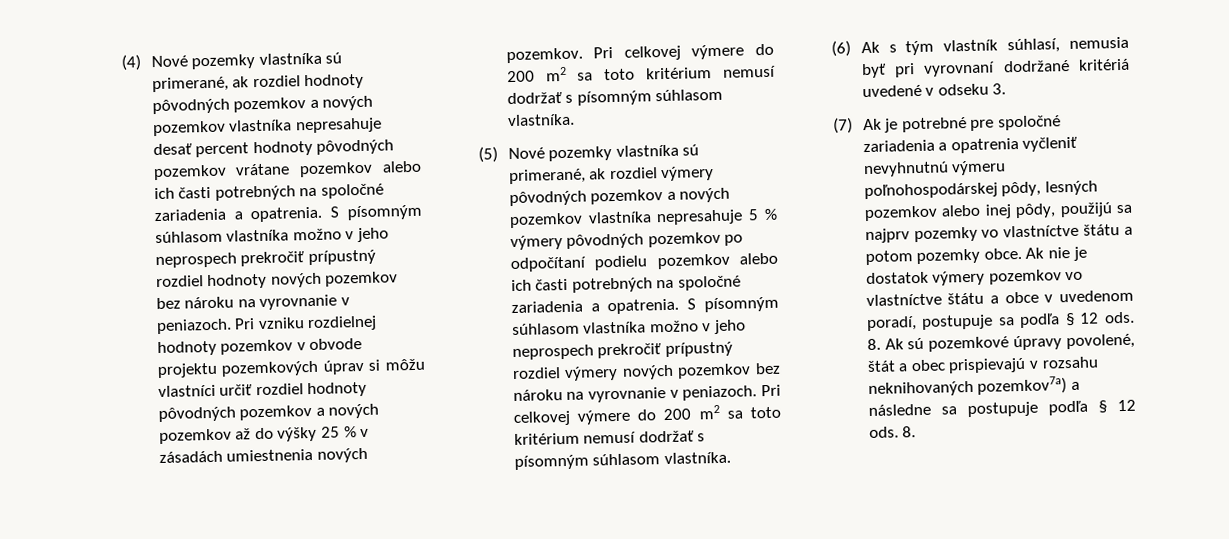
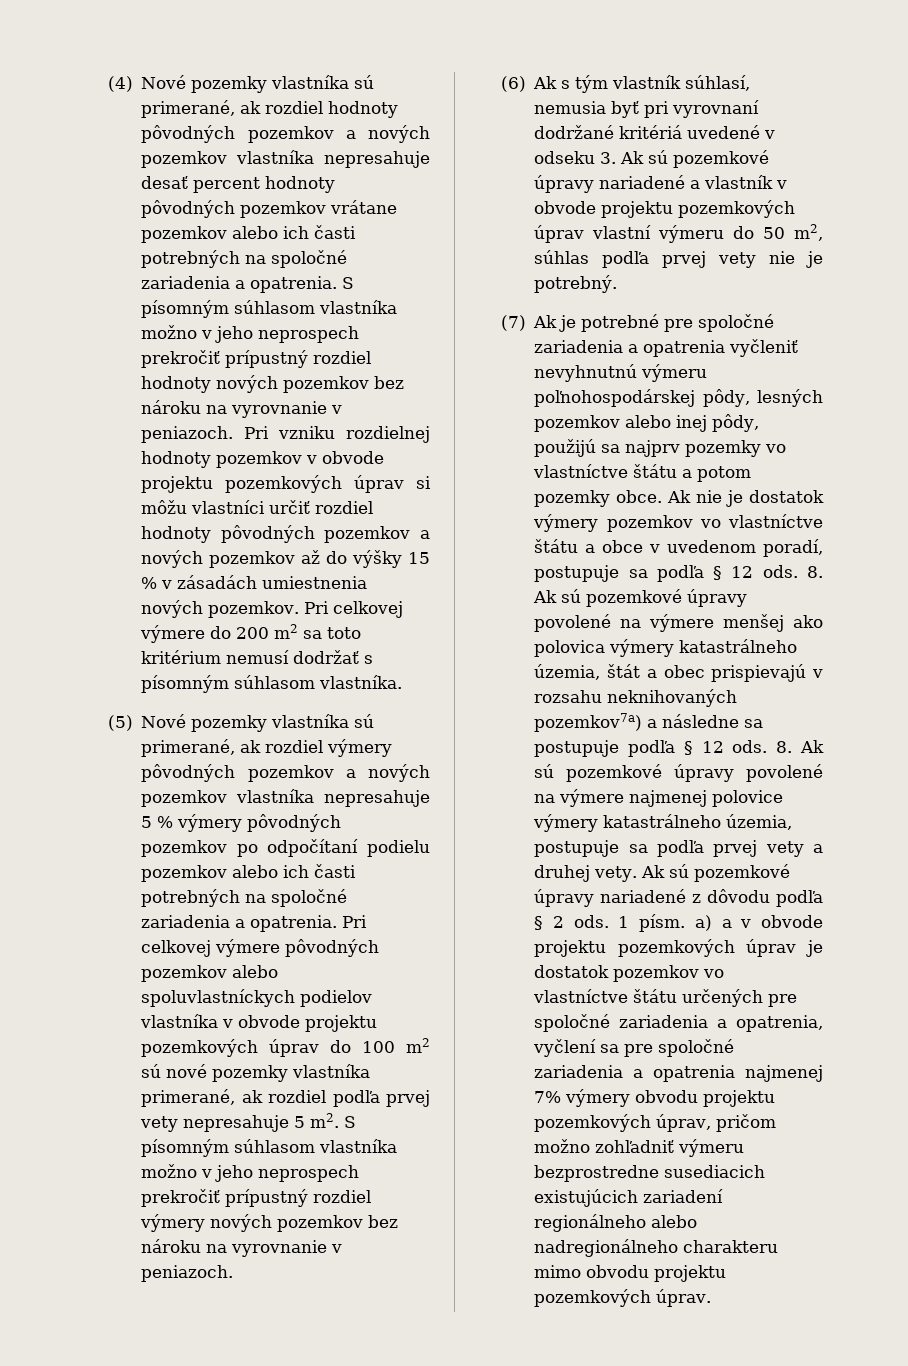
[321,426,341,438] 25 -> [408,552,431,564] 15
(680, 306) none -> [342,915,368,928] [141,939,380,957] [141,965,279,982] [141,989,373,1007] [140,1014,378,1032] [141,1038,430,1057] [141,1064,371,1082] [141,1089,430,1107] [140,1113,340,1132] Pri celkovej výmere pôvodných pozemkov alebo spoluvlastníckych podielov vlastníka v obvode projektu pozemkových úprav do 100 m2 sú nové pozemky vlastníka primerané, ak rozdiel podľa prvej vety nepresahuje 5 m2.
[761,384,781,397] [512,404,781,427] [513,430,706,446] [513,451,731,471] Pri celkovej výmere do 200 m2 sa toto kritérium nemusí dodržať s písomným súhlasom vlastníka. -> (234, 1273) none
(1007, 89) none -> [620,150,770,168] [534,175,788,193] [534,200,796,218] [534,224,823,243] [534,250,823,268] [534,275,618,293] Ak sú pozemkové úpravy nariadené a vlastník v obvode projektu pozemkových úprav vlastní výmeru do 50 m2, súhlas podľa prvej vety nie je potrebný.
[1066,333,1135,350] povolené, -> [534,614,823,632] [534,639,798,657] [534,664,601,680] povolené na výmere menšej ako polovica výmery katastrálneho územia,
(917, 432) none -> [800,740,824,753] [534,764,823,782] [534,789,784,807] [533,814,793,832] [534,840,823,857] [534,864,791,882] [534,889,823,907] [534,914,823,932] [534,939,823,957] [534,965,725,982] [533,989,798,1007] [534,1014,823,1032] [533,1039,735,1057] [534,1065,823,1082] [534,1089,776,1107] [534,1114,777,1132] [534,1139,745,1157] [534,1165,766,1182] [534,1189,724,1207] [534,1214,698,1232] [534,1239,779,1257] [534,1265,727,1282] [534,1289,712,1307] Ak sú pozemkové úpravy povolené na výmere najmenej polovice výmery katastrálneho územia, postupuje sa podľa prvej vety a druhej vety. Ak sú pozemkové úpravy nariadené z dôvodu podľa § 2 ods. 1 písm. a) a v obvode projektu pozemkových úprav je dostatok pozemkov vo vlastníctve štátu určených pre spoločné zariadenia a opatrenia, vyčlení sa pre spoločné zariadenia a opatrenia najmenej 7% výmery obvodu projektu pozemkových úprav, pričom možno zohľadniť výmeru bezprostredne susediacich existujúcich zariadení regionálneho alebo nadregionálneho charakteru mimo obvodu projektu pozemkových úprav.

